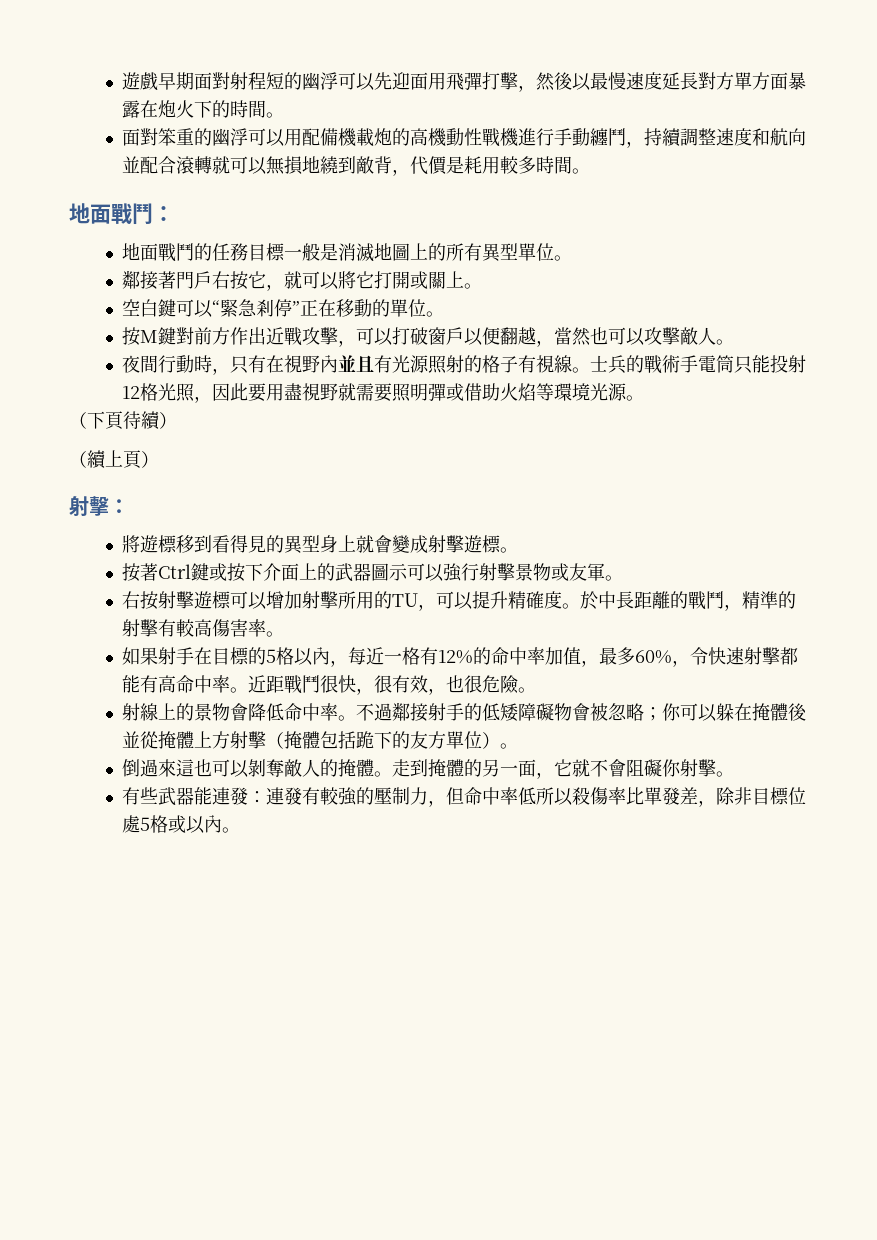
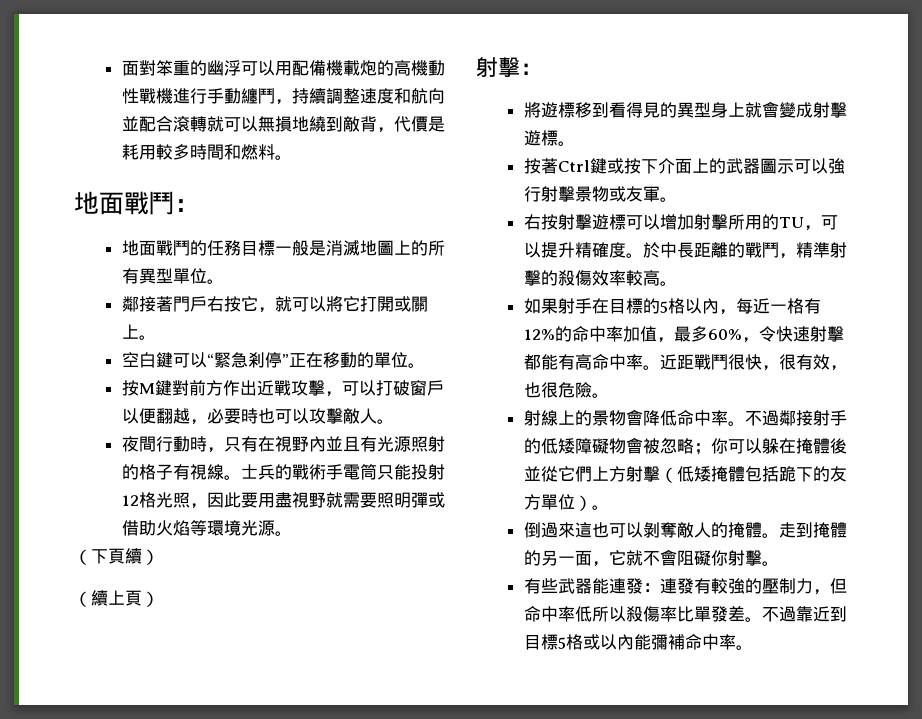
[122,72,807,92] [122,100,285,118] 遊戲早期面對射程短的幽浮可以先迎面用飛彈打擊，然後以最慢速度延長對方單方面暴露在炮火下的時間。 // -> (121, 68) none
(573, 165) none -> [223,144,275,160] 和燃料
[554,327,592,346] 當然 -> [206,408,258,424] 必要時
[123,411,141,429] 待 -> (125, 556) none
[778,591,797,609] [122,619,267,637] 的射擊有較高傷害率 -> [829,242,847,258] [523,270,660,286] 射擊的殺傷效率較高
[158,731,195,749] 掩體 -> [557,466,592,482] 它們
(285, 740) none -> [676,466,711,482] 低矮
[698,787,807,807] [122,815,223,834] ，除非目標位處5格或以內 -> [744,606,847,622] [523,634,736,650] 。不過靠近到目標5格或以內能彌補命中率

